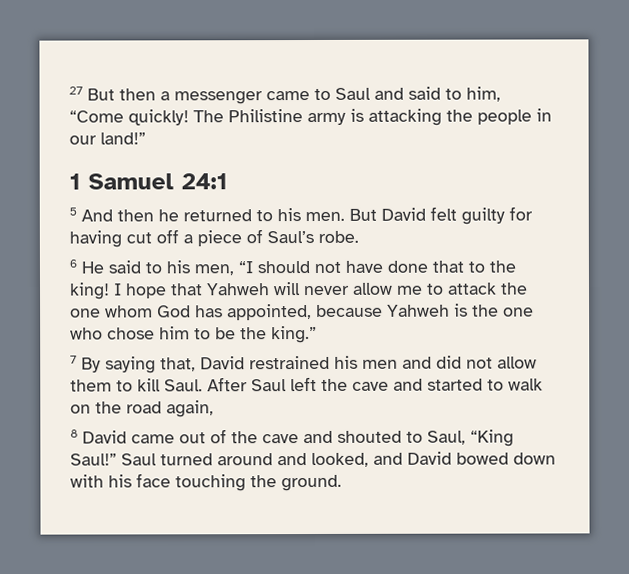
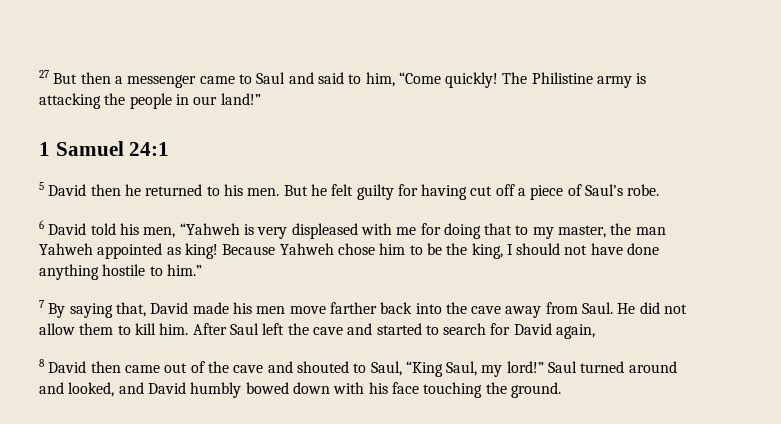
[81,209,113,222] And -> [48,184,87,196] David
[381,207,426,221] David -> [310,184,327,196] he
[81,260,516,276] [69,282,528,300] [70,303,534,321] [70,327,103,340] He said to his men, “I should not have done that to the king! I hope that Yahweh will never allow me to attack the one whom God has appointed, because Yahweh is the one who -> [48,223,666,239] [39,243,334,259] David told his men, “Yahweh is very displeased with me for doing that to my master, the man Yahweh appointed as king! Because Yahweh
[271,325,317,344] king.” -> [471,243,660,259] [39,264,202,280] king, I should not have done anything hostile to him.”
[249,355,330,370] restrained -> [192,302,229,314] made
[402,356,432,369] and -> [289,302,636,318] move farther back into the cave away from Saul. He
[164,379,203,392] Saul. -> [159,323,189,335] him.
[508,378,543,391] [70,401,162,414] walk on the road -> [443,323,552,335] search for David
(127, 437) none -> [90,361,121,373] then
[70,453,117,466] Saul!” -> [446,361,544,377] Saul, my lord!”
(452, 458) none -> [190,382,242,398] humbly

